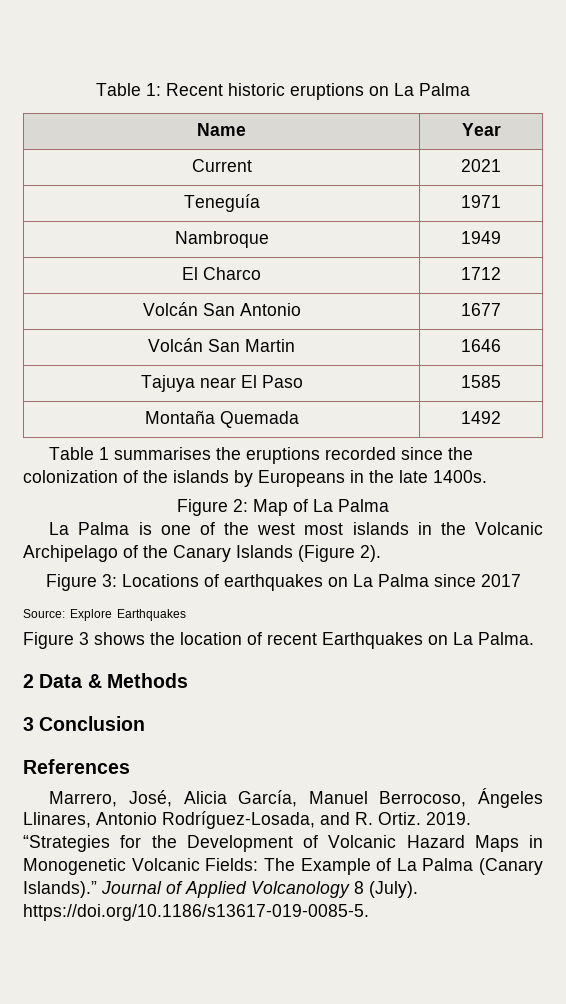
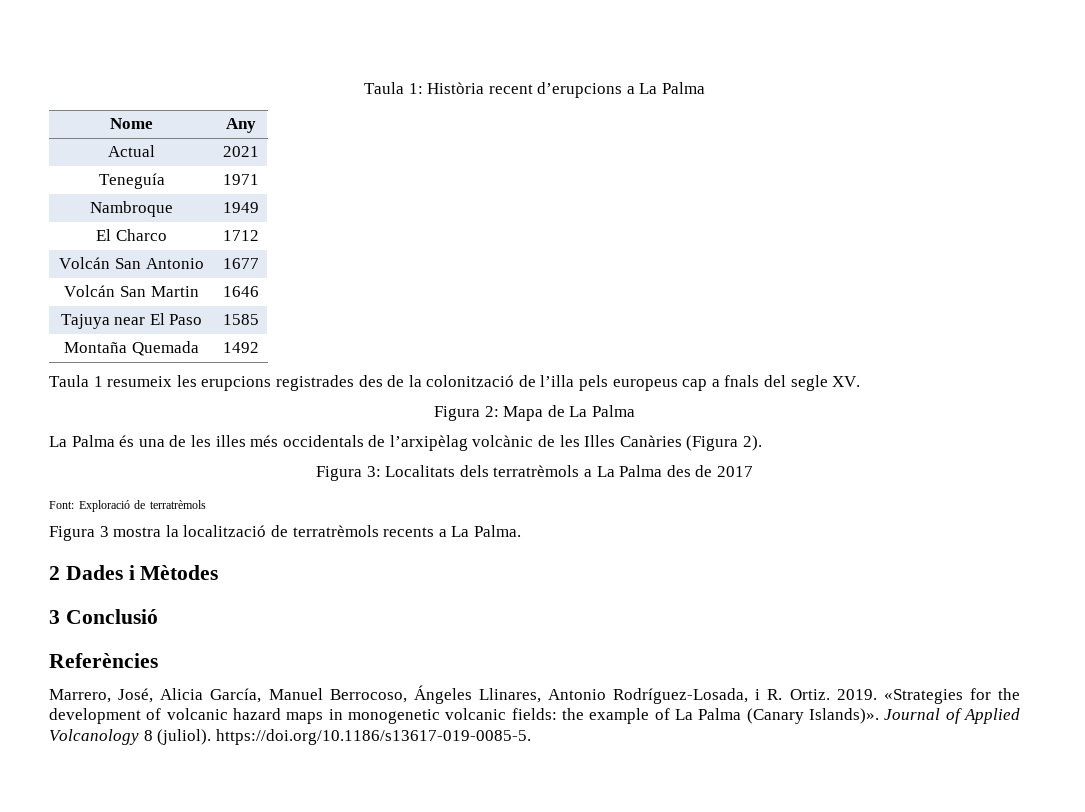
[96,83,470,100] [197,123,246,136] [461,123,501,136] [191,159,252,172] Table 1: Recent historic eruptions on La Palma // Name | Year // Current -> [363,82,706,98] [110,118,153,129] [225,118,256,133] [108,145,155,157] Taula 1: Història recent d’erupcions a La Palma // Nome | Any // Actual
[49,447,474,464] [23,470,487,487] [177,499,389,516] [49,522,543,535] [23,545,381,562] [45,574,521,591] [23,609,186,621] [23,632,448,649] Table 1 summarises the eruptions recorded since the colonization of the islands by Europeans in the late 1400s. // Figure 2: Map of La Palma // La Palma is one of the west most islands in the Volcanic Archipelago of the Canary Islands (Figure 2). // Figure 3: Locations of earthquakes on La Palma since 2017 // Source: Explore Earthquakes // Figure 3 shows the location of recent Earthquakes on -> [49,375,861,391] [434,405,635,421] [49,435,763,451] [316,465,753,481] [49,500,206,512] [49,525,447,541] Taula 1 resumeix les erupcions registrades des de la colonització de l’illa pels europeus cap a fnals del segle XV. // Figura 2: Mapa de La Palma // La Palma és una de les illes més occidentals de l’arxipèlag volcànic de les Illes Canàries (Figura 2). // Figura 3: Localitats dels terratrèmols a La Palma des de 2017 // Font: Exploració de terratrèmols // Figura 3 mostra la localització de terratrèmols recents a
[39,673,188,688] [23,716,146,731] [23,759,130,774] Data & Methods // 3 Conclusion // References -> [65,565,219,580] [49,609,158,624] [49,653,158,668] Dades i Mètodes // 3 Conclusió // Referències
[320,812,350,825] and -> [755,689,761,700] i
[23,835,110,852] “Strategies -> [883,689,963,704] «Strategies
[186,835,543,852] [23,858,371,875] Development of Volcanic Hazard Maps in Monogenetic Volcanic Fields: The Example -> [49,708,650,724] development of volcanic hazard maps in monogenetic volcanic fields: the example
[23,881,97,898] Islands).” -> [809,708,880,724] Islands)».
[369,881,418,898] (July). -> [157,729,212,745] (juliol).

